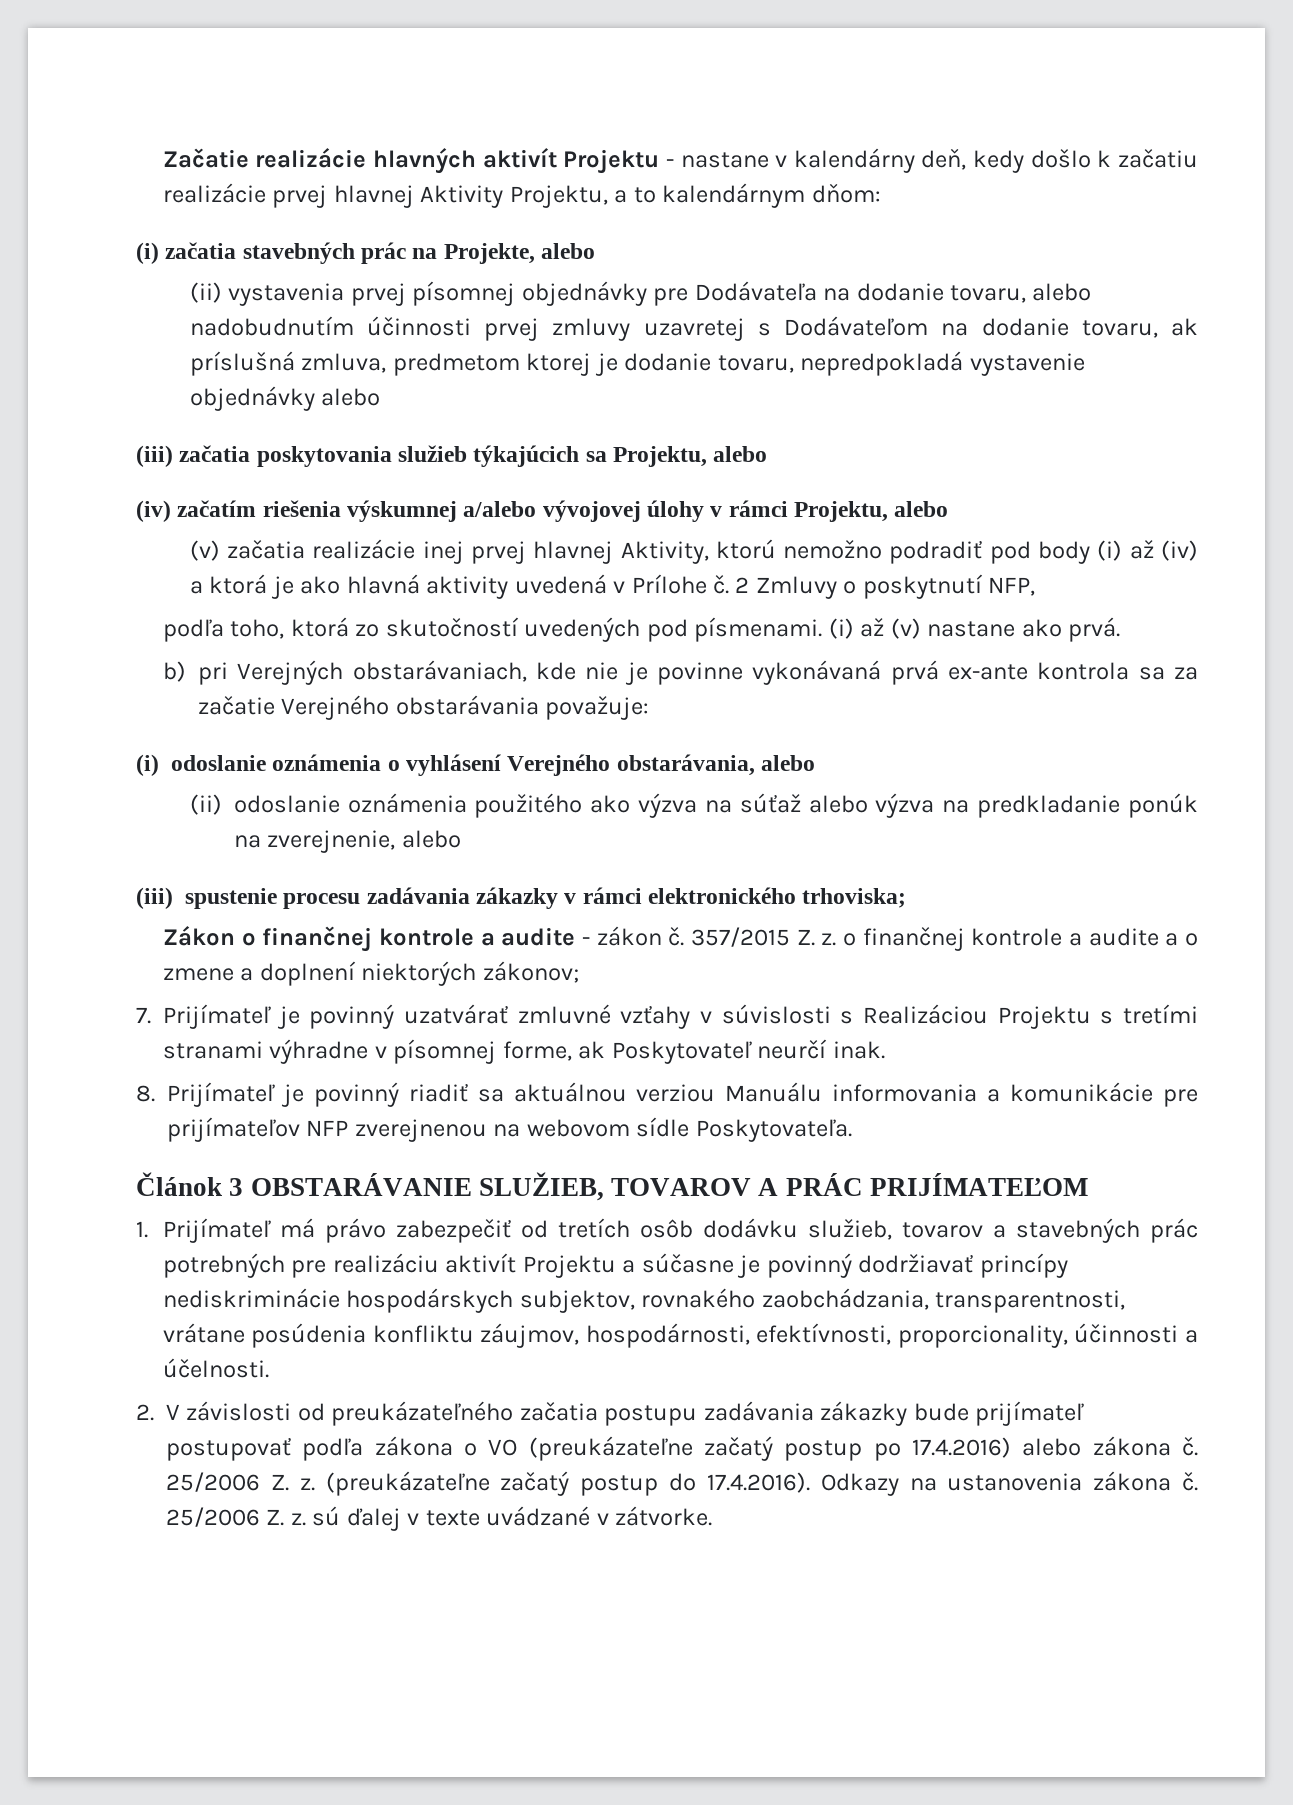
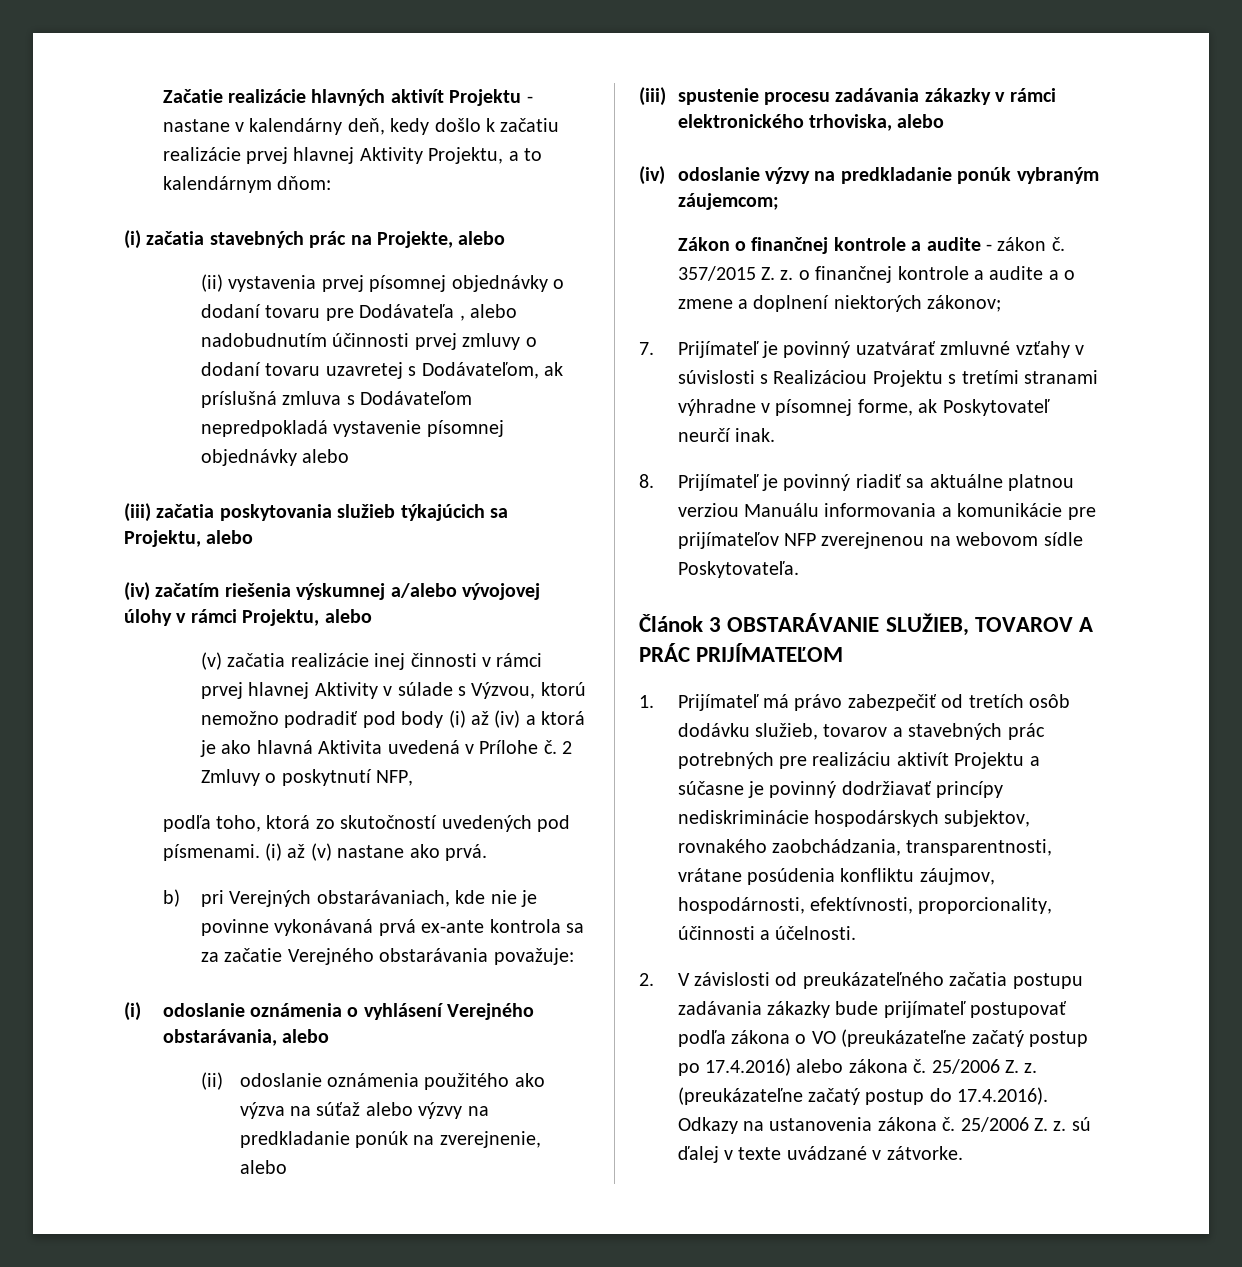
[653,281,1026,306] pre Dodávateľa na dodanie tovaru, -> [553,279,565,289] [201,304,465,321] o dodaní tovaru pre Dodávateľa ,
[643,316,1198,341] [189,351,794,376] uzavretej s Dodávateľom na dodanie tovaru, ak príslušná zmluva, predmetom ktorej je dodanie tovaru, -> [525,337,537,347] [201,362,564,379] [201,391,473,408] o dodaní tovaru uzavretej s Dodávateľom, ak príslušná zmluva s Dodávateľom
(1085, 364) none -> [426,420,504,437] písomnej
[470,541,709,564] prvej hlavnej Aktivity, -> [410,653,543,667] [201,682,536,699] činnosti v rámci prvej hlavnej Aktivity v súlade s Výzvou,
[426,576,509,599] aktivity -> [318,740,383,754] Aktivita
[875,793,935,818] výzva -> [418,1102,463,1119] výzvy
[802,888,907,908] trhoviska; -> [808,114,945,131] [639,166,1099,185] [677,193,779,210] trhoviska, alebo // (iv) odoslanie výzvy na predkladanie ponúk vybraným záujemcom;
[513,1082,627,1102] aktuálnou -> [929,474,1074,491] aktuálne platnou

